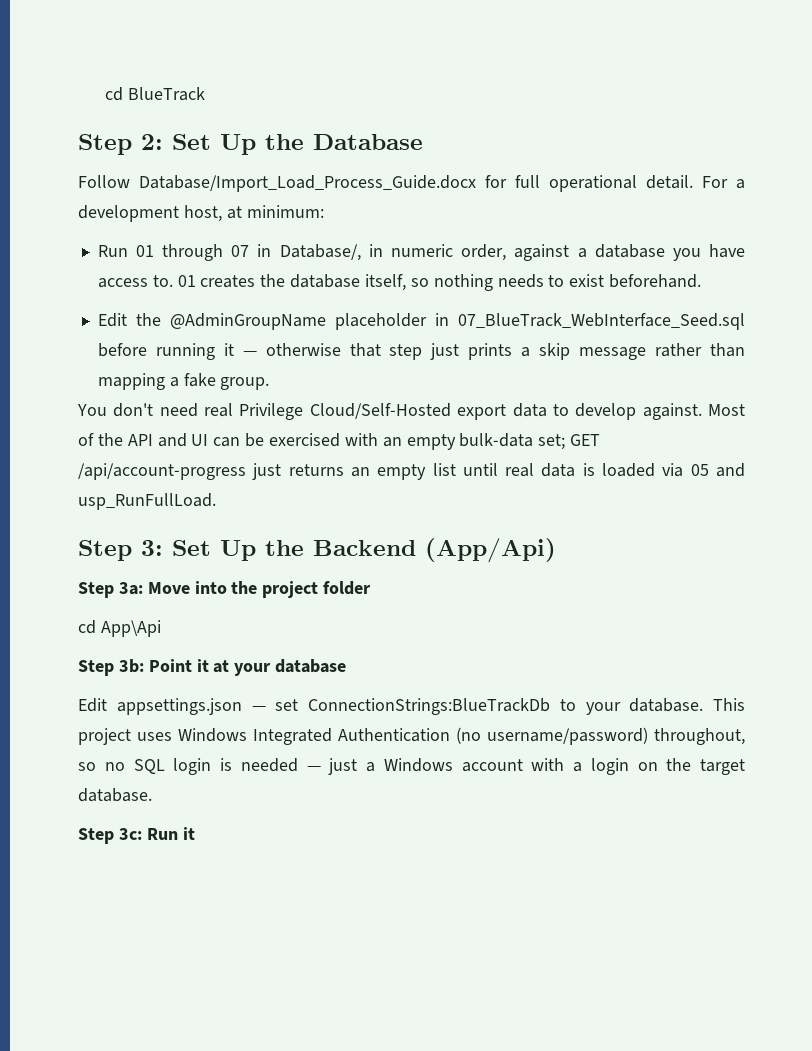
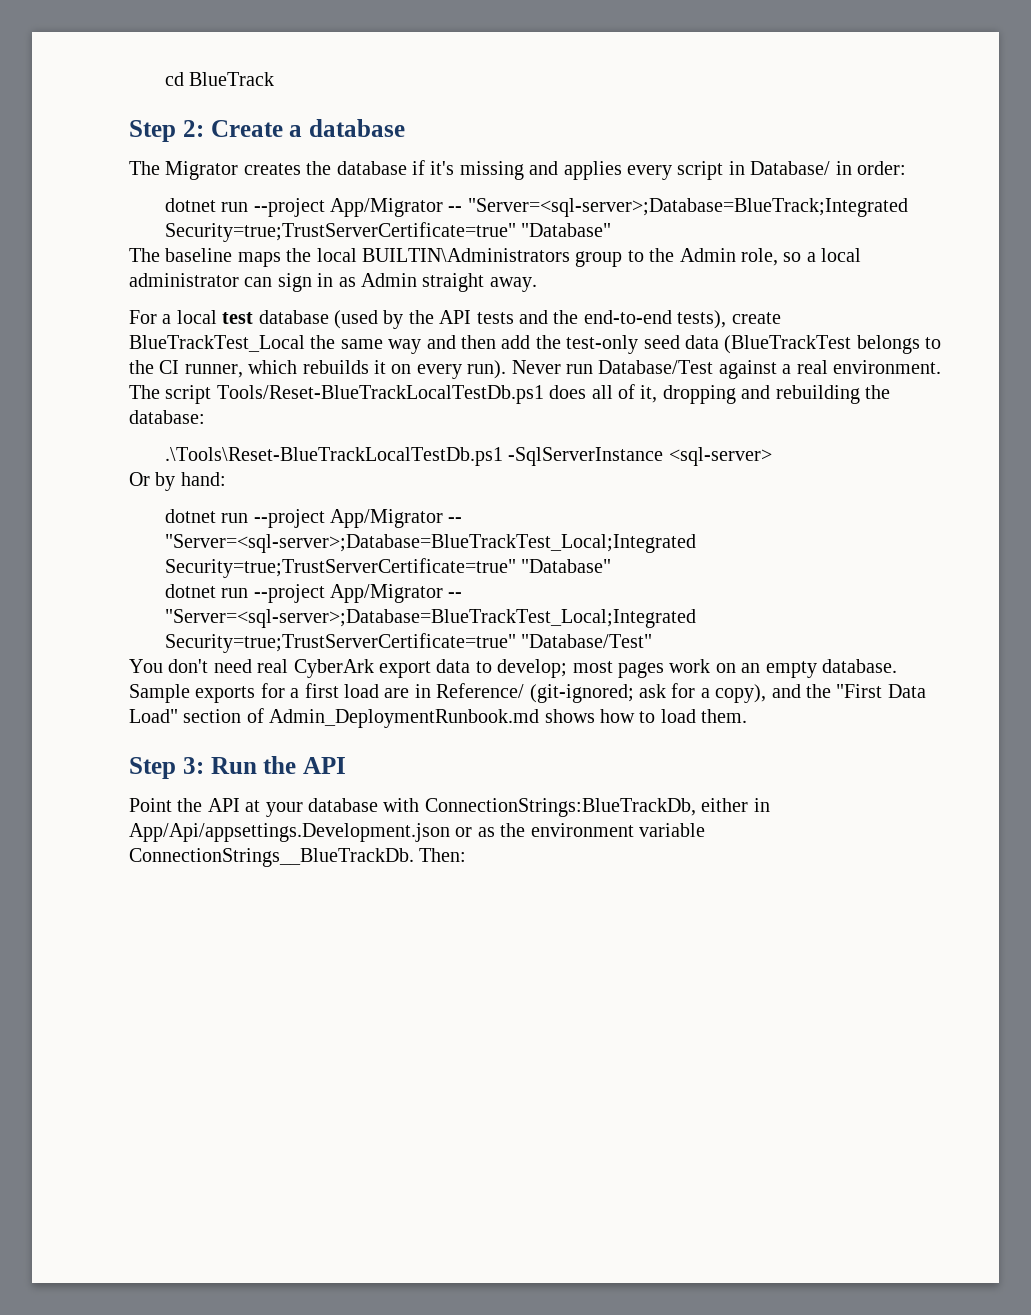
[172,134,423,155] [78,175,745,192] [78,205,324,222] [97,244,745,261] [97,274,702,291] [97,313,745,330] [97,343,745,360] [97,373,270,390] Set Up the Database // Follow Database/Import_Load_Process_Guide.docx for full operational detail. For a development host, at minimum: // Run 01 through 07 in Database/, in numeric order, against a database you have access to. 01 creates the database itself, so nothing needs to exist beforehand. // Edit the @AdminGroupName placeholder in 07_BlueTrack_WebInterface_Seed.sql before running it — otherwise that step just prints a skip message rather than mapping a fake group. -> [210,119,405,137] [129,160,906,180] [164,198,908,217] [164,222,612,242] [129,248,862,267] [129,273,537,292] [129,310,781,329] [129,335,942,354] [129,360,941,379] [129,384,890,404] [129,410,205,424] [164,447,772,466] [129,472,226,491] [164,509,463,528] [164,534,696,553] [164,558,612,578] [164,584,463,603] [164,609,696,628] [164,633,653,653] Create a database // The Migrator creates the database if it's missing and applies every script in Database/ in order: // dotnet run --project App/Migrator -- "Server=<sql-server>;Database=BlueTrack;Integrated Security=true;TrustServerCertificate=true" "Database" // The baseline maps the local BUILTIN\Administrators group to the Admin role, so a local administrator can sign in as Admin straight away. // For a local test database (used by the API tests and the end-to-end tests), create BlueTrackTest_Local the same way and then add the test-only seed data (BlueTrackTest belongs to the CI runner, which rebuilds it on every run). Never run Database/Test against a real environment. The script Tools/Reset-BlueTrackLocalTestDb.ps1 does all of it, dropping and rebuilding the database: // .\Tools\Reset-BlueTrackLocalTestDb.ps1 -SqlServerInstance <sql-server> // Or by hand: // dotnet run --project App/Migrator -- "Server=<sql-server>;Database=BlueTrackTest_Local;Integrated Security=true;TrustServerCertificate=true" "Database" // dotnet run --project App/Migrator -- "Server=<sql-server>;Database=BlueTrackTest_Local;Integrated Security=true;TrustServerCertificate=true" "Database/Test"
[239,403,451,420] Privilege Cloud/Self-Hosted -> [293,659,374,678] CyberArk
[575,403,745,420] [78,433,601,450] [78,463,745,480] [78,493,216,510] [78,538,556,563] [78,581,372,598] [78,620,161,637] [78,659,347,676] [78,698,745,715] [78,727,745,745] [78,758,745,775] [78,788,152,802] [78,827,195,844] develop against. Most of the API and UI can be exercised with an empty bulk-data set; GET /api/account-progress just returns an empty list until real data is loaded via 05 and usp_RunFullLoad. // Step 3: Set Up the Backend (App/Api) // Step 3a: Move into the project folder // cd App\Api // Step 3b: Point it at your database // Edit appsettings.json — set ConnectionStrings:BlueTrackDb to your database. This project uses Windows Integrated Authentication (no username/password) throughout, so no SQL login is needed — just a Windows account with a login on the target database. // Step 3c: Run it -> [497,659,897,678] [129,683,926,703] [129,708,748,728] [129,756,346,779] [129,798,770,817] [129,823,705,842] [129,848,467,867] develop; most pages work on an empty database. Sample exports for a first load are in Reference/ (git-ignored; ask for a copy), and the "First Data Load" section of Admin_DeploymentRunbook.md shows how to load them. // Step 3: Run the API // Point the API at your database with ConnectionStrings:BlueTrackDb, either in App/Api/appsettings.Development.json or as the environment variable ConnectionStrings__BlueTrackDb. Then:

